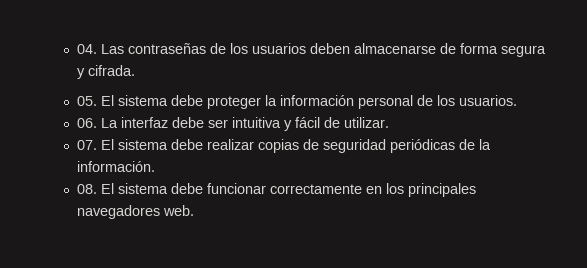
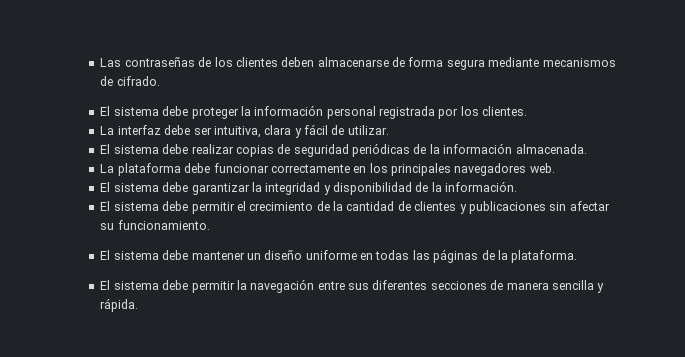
[76,44,97,54] 04. -> (100, 62) none
[251,43,306,54] usuarios -> [235,57,278,67] clientes
[76,65,135,79] [76,96,97,106] y cifrada. // 05. -> [488,57,616,67] [100,76,160,86] mediante mecanismos de cifrado. //
[416,95,517,106] [76,118,97,128] de los usuarios. // 06. -> [379,106,528,119] registrada por los clientes. //
[231,117,281,128] intuitiva -> [213,125,292,138] intuitiva, clara
[76,140,97,150] 07. -> (389, 130) none
[76,161,155,172] [76,183,168,194] información. // 08. El sistema -> [443,143,587,154] [100,163,181,176] información almacenada. // La plataforma
(194, 210) none -> [100,181,518,195] [100,201,610,214] [100,220,210,230] [100,249,578,263] [100,279,605,293] [100,298,139,312] // El sistema debe garantizar la integridad y disponibilidad de la información. // El sistema debe permitir el crecimiento de la cantidad de clientes y publicaciones sin afectar su funcionamiento. // El sistema debe mantener un diseño uniforme en todas las páginas de la plataforma. // El sistema debe permitir la navegación entre sus diferentes secciones de manera sencilla y rápida.

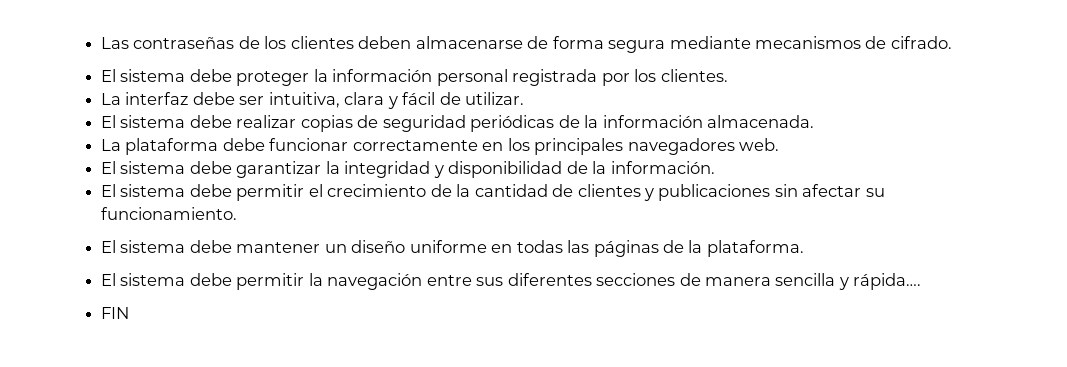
[100,298,139,312] rápida. -> [853,273,922,290] [101,307,130,319] rápida…. // FIN

